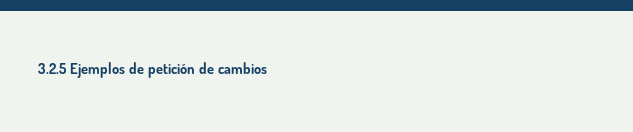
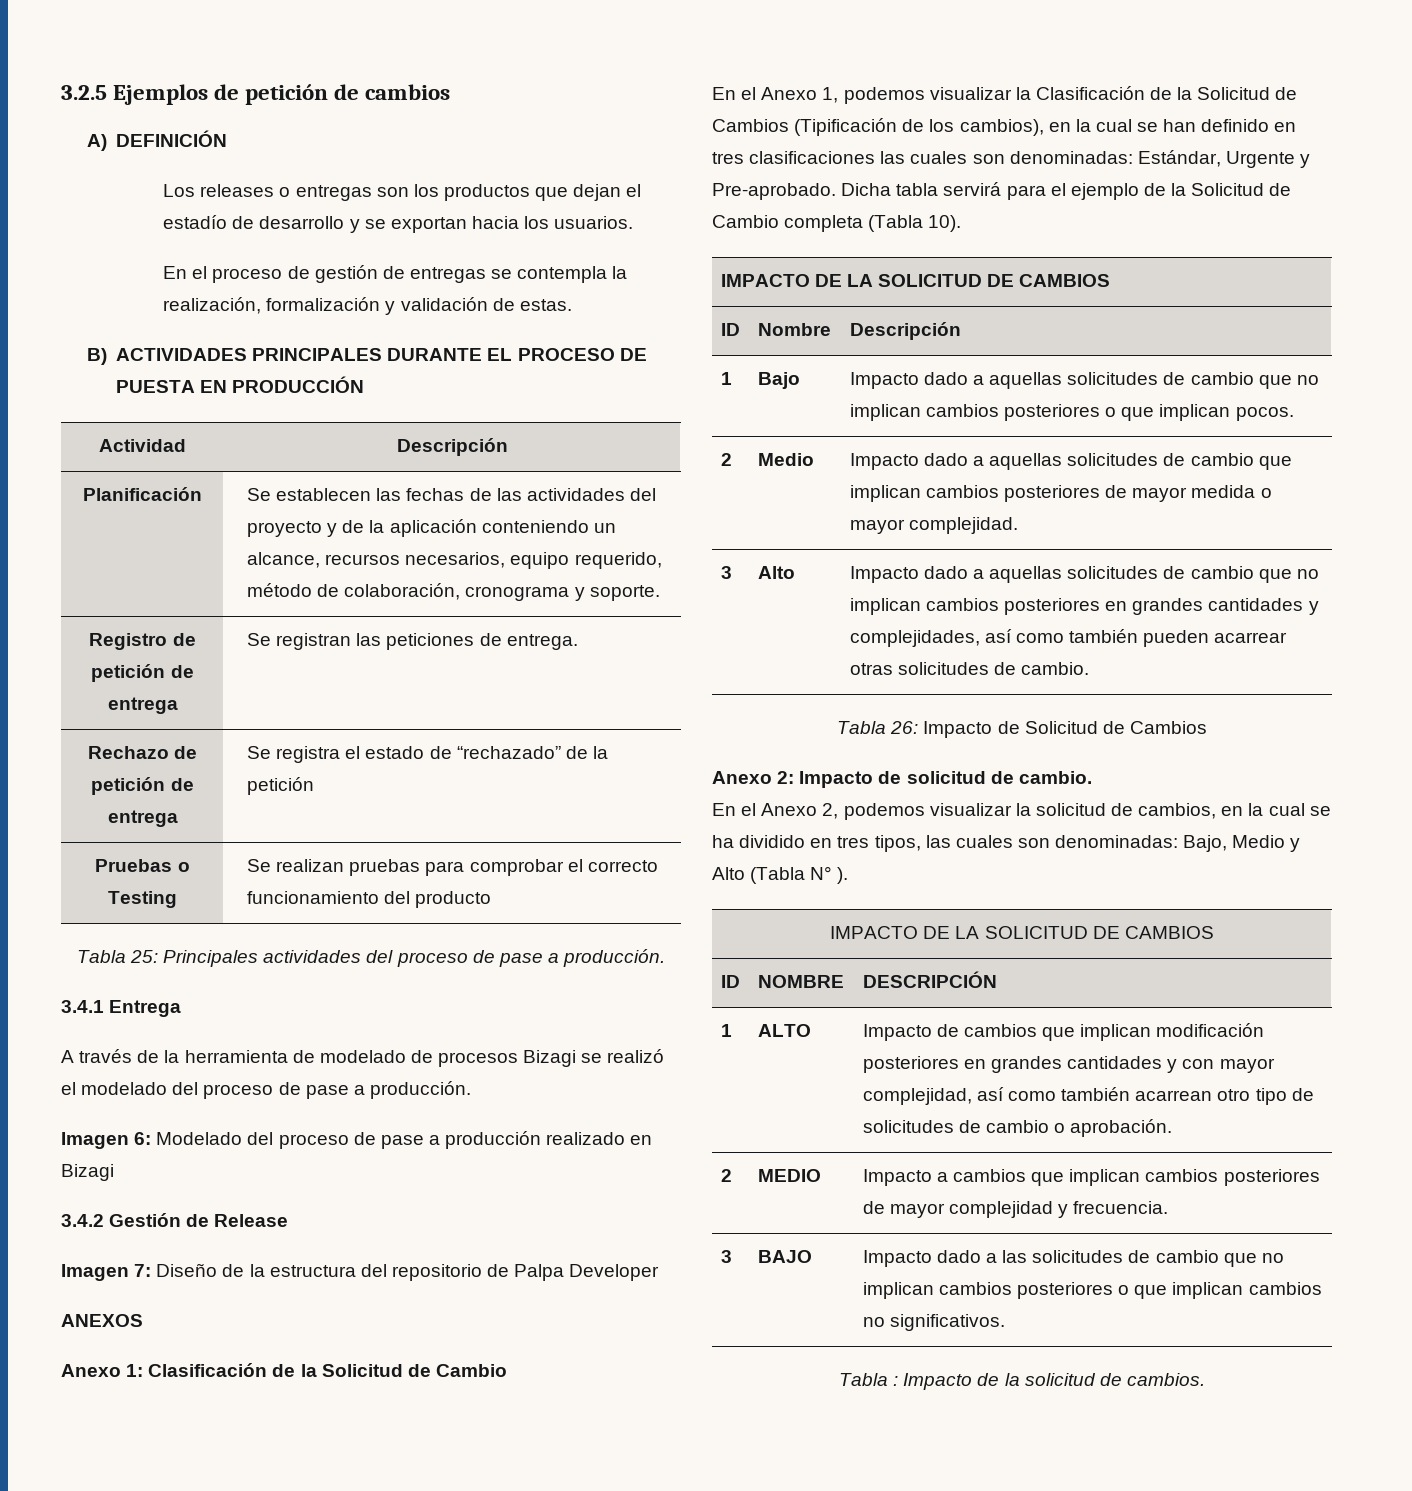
(267, 68) none -> [86,130,228,151] [163,184,642,201] [163,215,634,233] [163,265,628,283] [163,297,572,315] [86,348,647,365] [116,376,365,393] [99,439,186,452] [396,438,508,456] [83,487,202,501] [247,488,657,501] [247,519,616,537] [247,552,662,569] [247,583,660,601] [89,633,196,650] [91,664,194,682] [107,697,178,714] [247,633,578,650] [87,746,198,759] [91,777,194,795] [107,810,178,827] [247,746,609,763] [247,777,315,795] [95,859,190,872] [108,891,177,908] [247,859,658,876] [247,891,492,908] [76,949,666,967] [61,1000,182,1017] [61,1049,665,1067] [61,1081,471,1099] [61,1131,653,1149] [61,1164,114,1181] [61,1213,289,1227] [61,1263,660,1281] [61,1314,143,1327] [61,1363,507,1377] [712,86,1298,104] [712,118,1297,136] [712,150,1311,168] [712,182,1292,200] [712,215,962,232] [720,274,1111,287] [720,323,740,336] [757,323,831,336] [849,322,961,340] [720,372,732,385] [757,372,800,389] [849,372,1319,389] [849,404,1294,421] [720,453,732,466] [757,453,814,466] [849,453,1292,470] [849,485,1272,502] [849,517,1018,534] [720,566,732,579] [757,566,795,579] [849,566,1319,583] [849,598,1319,615] [849,629,1288,647] [849,662,1090,675] [837,721,1207,738] [712,771,1092,788] [712,803,1331,820] [712,835,1301,852] [712,866,849,884] [830,926,1214,939] [720,975,740,988] [757,975,844,988] [862,971,997,988] [720,1024,732,1037] [757,1024,811,1037] [862,1023,1265,1041] [862,1056,1275,1073] [862,1087,1314,1105] [862,1119,1173,1137] [720,1169,732,1182] [757,1169,821,1182] [862,1169,1320,1186] [862,1201,1169,1218] [720,1250,732,1263] [757,1250,812,1263] [862,1250,1284,1267] [862,1282,1322,1299] [862,1314,1005,1331] [839,1373,1205,1390] // A) DEFINICIÓN // Los releases o entregas son los productos que dejan el estadío de desarrollo y se exportan hacia los usuarios. // En el proceso de gestión de entregas se contempla la realización, formalización y validación de estas. // B) ACTIVIDADES PRINCIPALES DURANTE EL PROCESO DE PUESTA EN PRODUCCIÓN // Actividad | Descripción // Planificación | Se establecen las fechas de las actividades del proyecto y de la aplicación conteniendo un alcance, recursos necesarios, equipo requerido, método de colaboración, cronograma y soporte. // Registro de petición de entrega | Se registran las peticiones de entrega. // Rechazo de petición de entrega | Se registra el estado de “rechazado” de la petición // Pruebas o Testing | Se realizan pruebas para comprobar el correcto funcionamiento del producto // Tabla 25: Principales actividades del proceso de pase a producción. // 3.4.1 Entrega // A través de la herramienta de modelado de procesos Bizagi se realizó el modelado del proceso de pase a producción. // Imagen 6: Modelado del proceso de pase a producción realizado en Bizagi // 3.4.2 Gestión de Release // Imagen 7: Diseño de la estructura del repositorio de Palpa Developer // ANEXOS // Anexo 1: Clasificación de la Solicitud de Cambio // En el Anexo 1, podemos visualizar la Clasificación de la Solicitud de Cambios (Tipificación de los cambios), en la cual se han definido en tres clasificaciones las cuales son denominadas: Estándar, Urgente y Pre-aprobado. Dicha tabla servirá para el ejemplo de la Solicitud de Cambio completa (Tabla 10). // IMPACTO DE LA SOLICITUD DE CAMBIOS // ID | Nombre | Descripción // 1 | Bajo | Impacto dado a aquellas solicitudes de cambio que no implican cambios posteriores o que implican pocos. // 2 | Medio | Impacto dado a aquellas solicitudes de cambio que implican cambios posteriores de mayor medida o mayor complejidad. // 3 | Alto | Impacto dado a aquellas solicitudes de cambio que no implican cambios posteriores en grandes cantidades y complejidades, así como también pueden acarrear otras solicitudes de cambio. // Tabla 26: Impacto de Solicitud de Cambios // Anexo 2: Impacto de solicitud de cambio. // En el Anexo 2, podemos visualizar la solicitud de cambios, en la cual se ha dividido en tres tipos, las cuales son denominadas: Bajo, Medio y Alto (Tabla N° ). // IMPACTO DE LA SOLICITUD DE CAMBIOS // ID | NOMBRE | DESCRIPCIÓN // 1 | ALTO | Impacto de cambios que implican modificación posteriores en grandes cantidades y con mayor complejidad, así como también acarrean otro tipo de solicitudes de cambio o aprobación. // 2 | MEDIO | Impacto a cambios que implican cambios posteriores de mayor complejidad y frecuencia. // 3 | BAJO | Impacto dado a las solicitudes de cambio que no implican cambios posteriores o que implican cambios no significativos. // Tabla : Impacto de la solicitud de cambios.

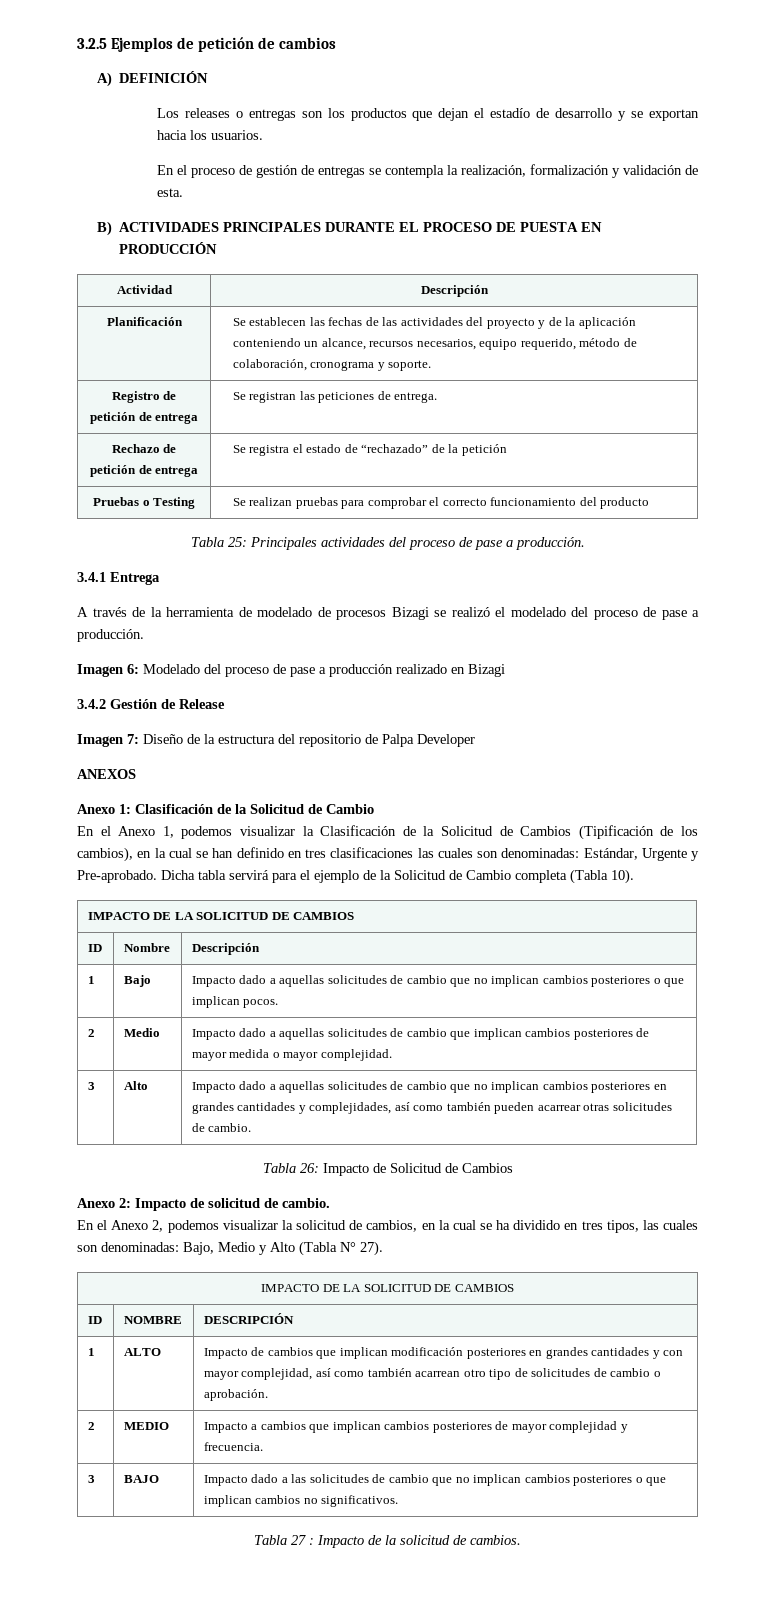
[519,299,572,311] estas. -> [156,188,183,197] esta.
[837,867,849,884] ). -> [360,1241,383,1256] 27).
(889, 1379) none -> [291,1535,306,1545] 27

